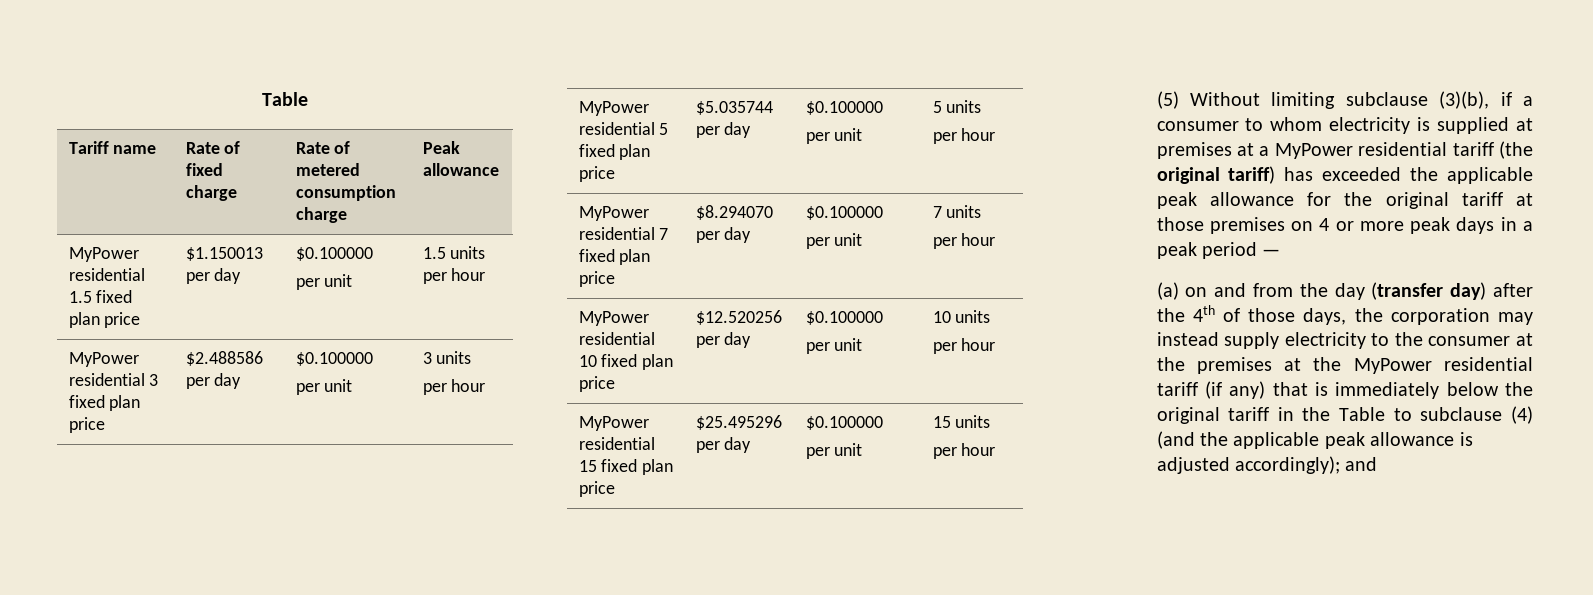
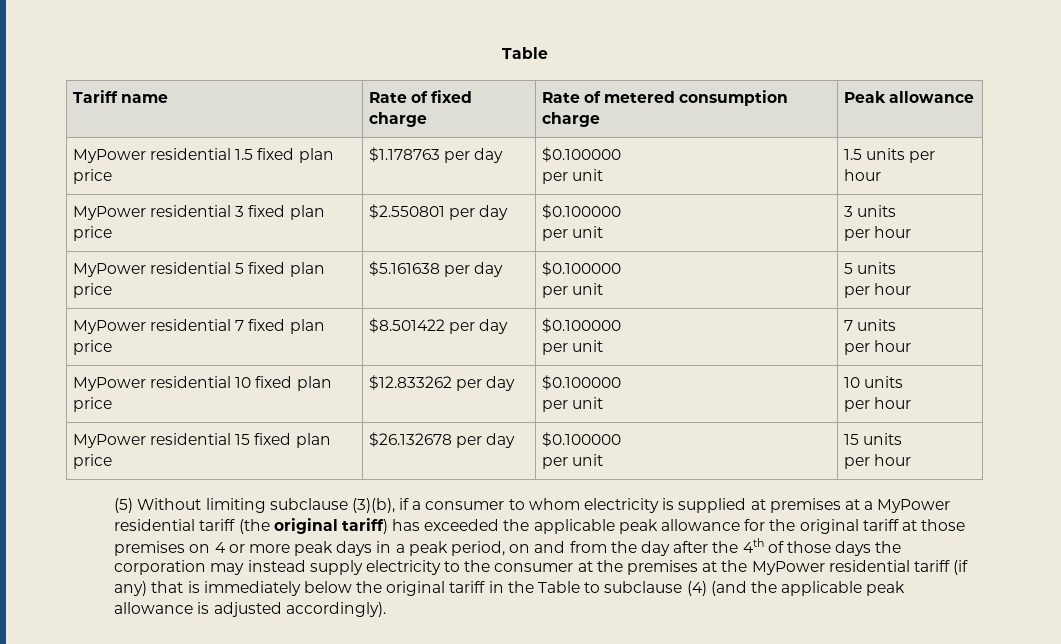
[185,247,263,261] $1.150013 -> [368,147,440,162] $1.178763
[185,351,263,366] $2.488586 -> [368,204,445,219] $2.550801
[695,101,773,115] $5.035744 -> [368,261,440,276] $5.161638
[695,205,773,220] $8.294070 -> [368,318,445,333] $8.501422
[695,310,782,325] $12.520256 -> [368,375,452,390] $12.833262
[695,415,782,430] $25.495296 -> [368,432,452,447] $26.132678
[1201,242,1281,259] [1156,282,1179,300] period — // (a) -> [451,541,506,556] period,
[1371,282,1487,300] (transfer day) -> (670, 548) none
[1303,308,1347,325] days, -> [835,541,872,556] days
[1234,456,1378,474] accordingly); and -> [285,602,386,617] accordingly).

